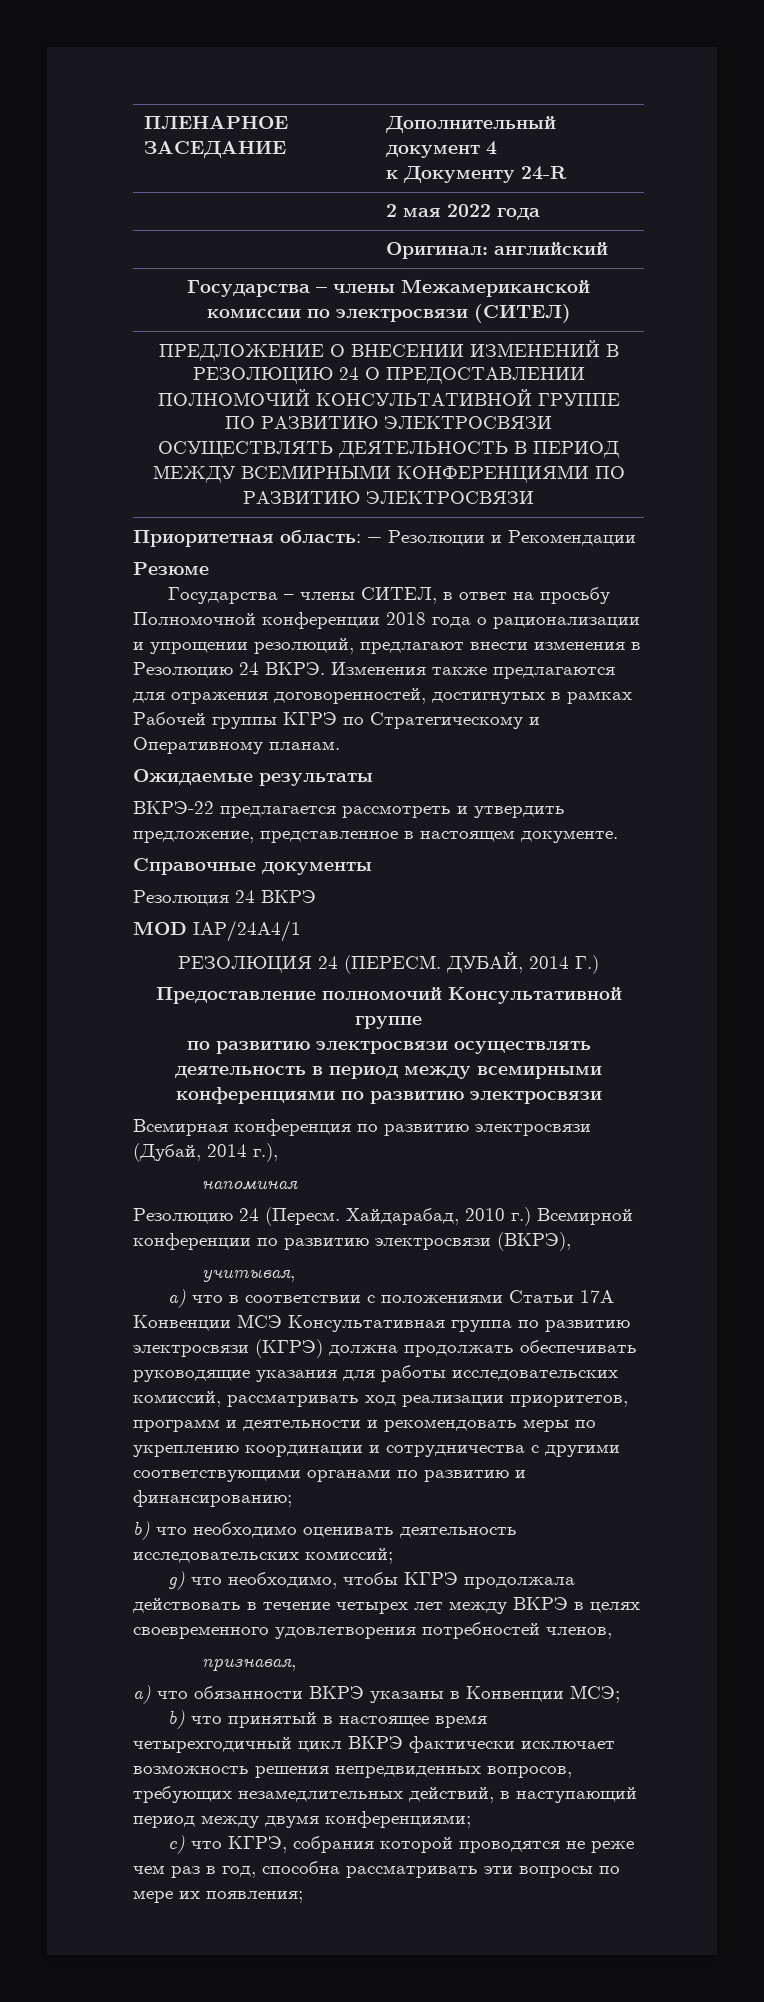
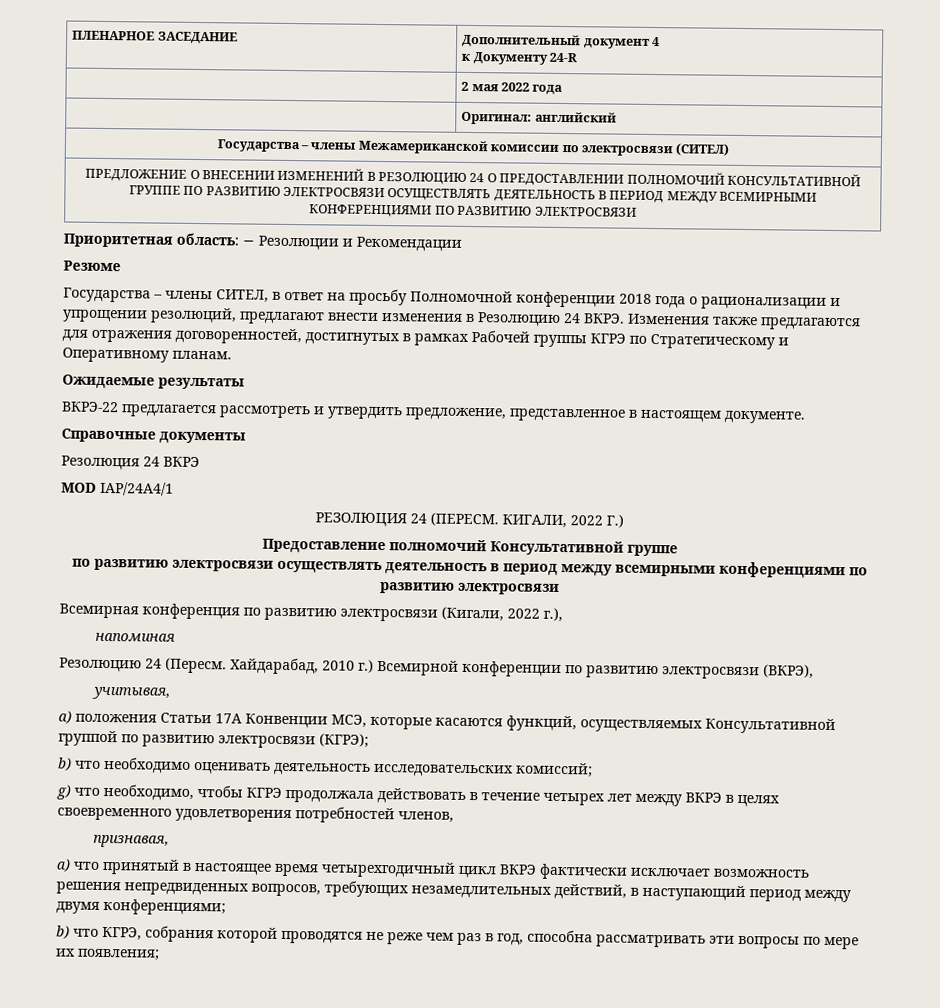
[446,951,569,973] ДУБАЙ, 2014 -> [502,514,603,529] КИГАЛИ, 2022
[133,1143,247,1162] (Дубай, 2014 -> [441,606,540,622] (Кигали, 2022
[191,1290,614,1303] [133,1314,630,1332] [133,1339,637,1358] [133,1365,618,1382] [133,1391,628,1407] [133,1419,596,1432] [133,1444,620,1457] [133,1469,526,1482] [133,1490,292,1507] что в соответствии с положениями Статьи 17А Конвенции МСЭ Консультативная группа по развитию электросвязи (КГРЭ) должна продолжать обеспечивать руководящие указания для работы исследовательских комиссий, рассматривать ход реализации приоритетов, программ и деятельности и рекомендовать меры по укреплению координации и сотрудничества с другими соответствующими органами по развитию и финансированию; -> [75,712,836,735] [58,730,369,749] положения Статьи 17А Конвенции МСЭ, которые касаются функций, осуществляемых Консультативной группой по развитию электросвязи (КГРЭ);
[194,1685,620,1703] [167,1710,222,1729] обязанности ВКРЭ указаны в Конвенции МСЭ; // b) что -> (100, 865) none
[167,1835,185,1854] c) -> [56,925,70,939] b)

